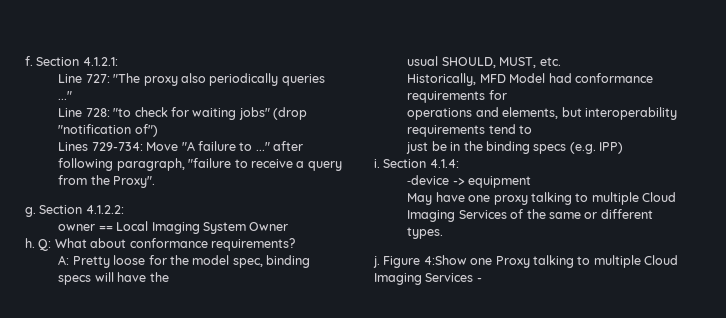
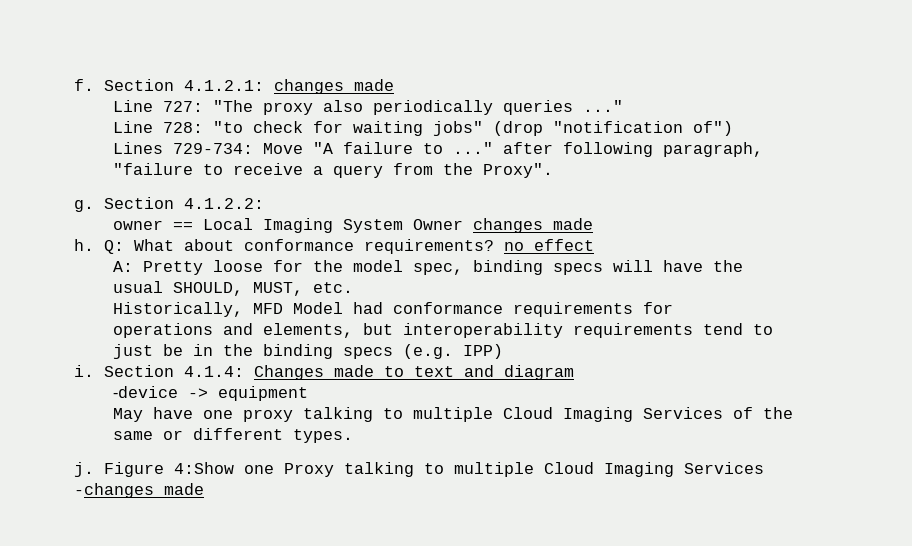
(118, 61) none -> [274,79,394,94] changes made
(289, 226) none -> [473,218,594,233] changes made
(295, 244) none -> [504,239,594,251] no effect
(459, 163) none -> [254,365,574,380] Changes made to text and diagram
[476,278,482,282] - -> [74,483,204,498] -changes made

